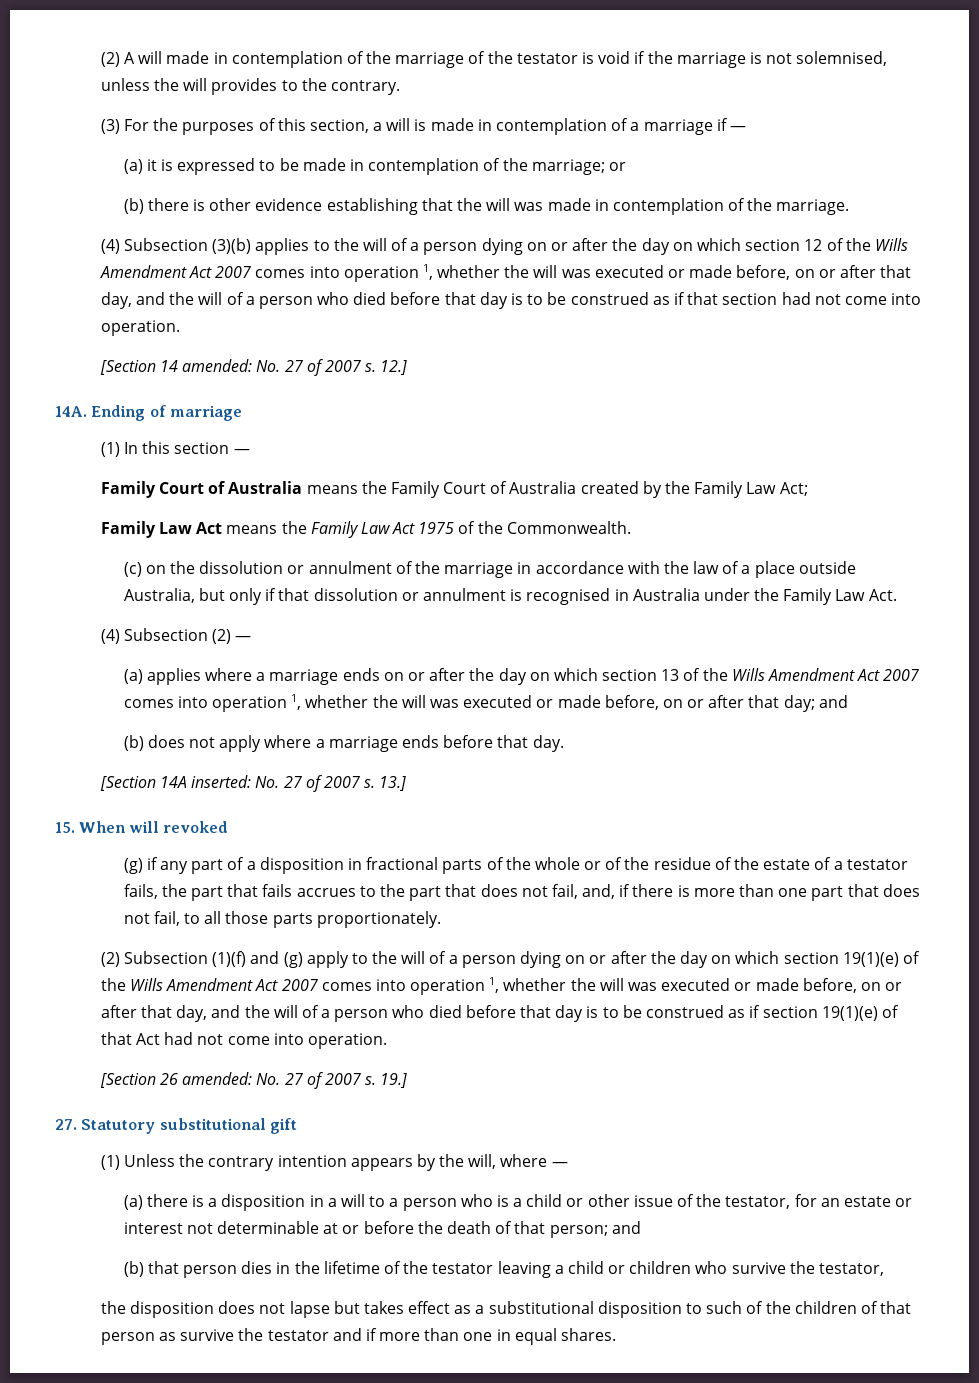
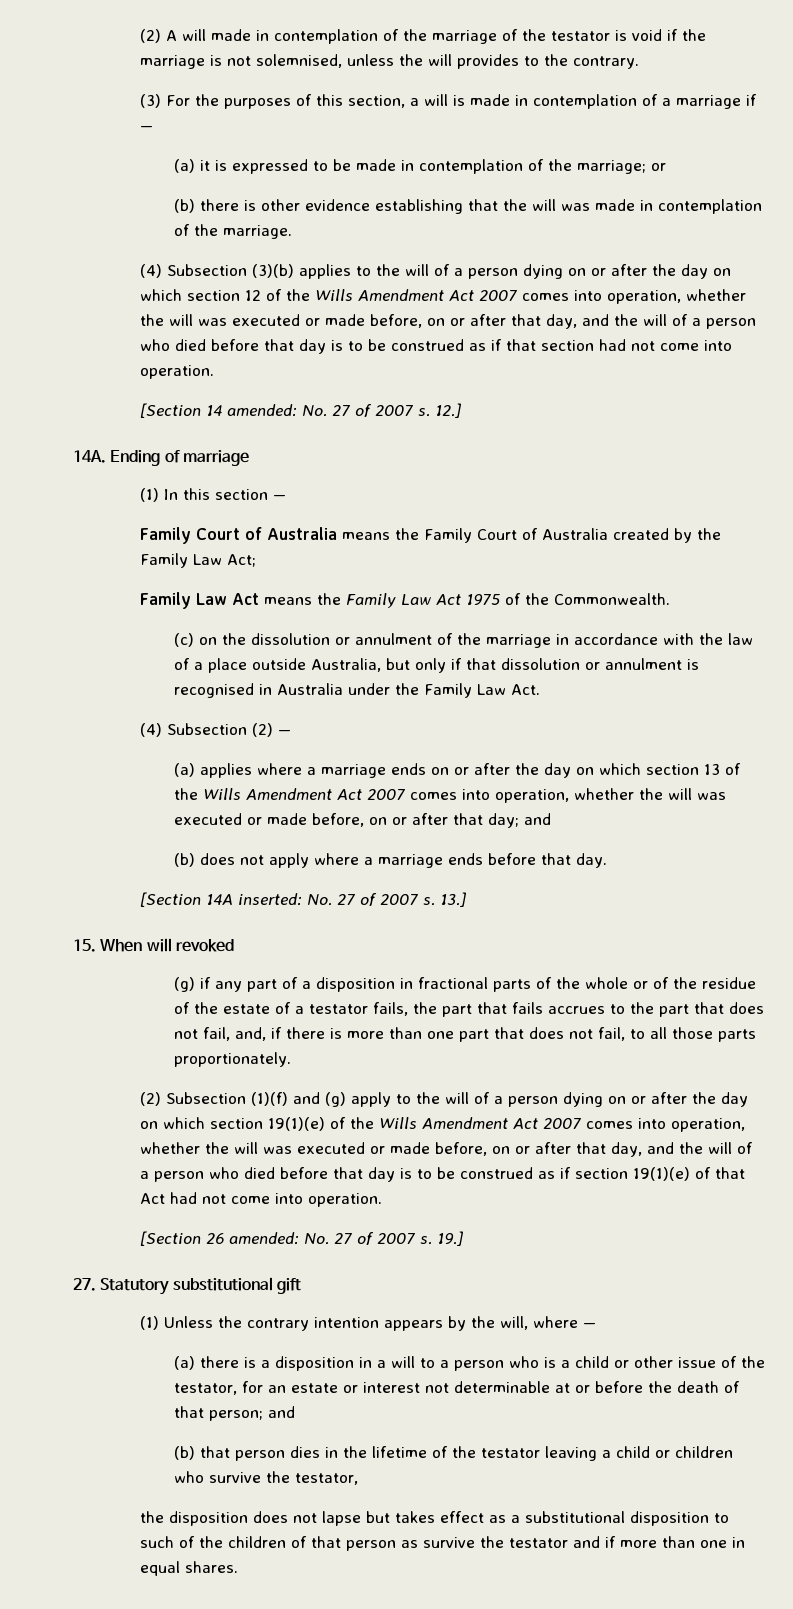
[343,264,433,282] operation 1, -> [607,290,682,304] operation,
[212,694,302,712] operation 1, -> [494,789,569,803] operation,
[410,977,500,995] operation 1, -> [671,1118,746,1132] operation,

